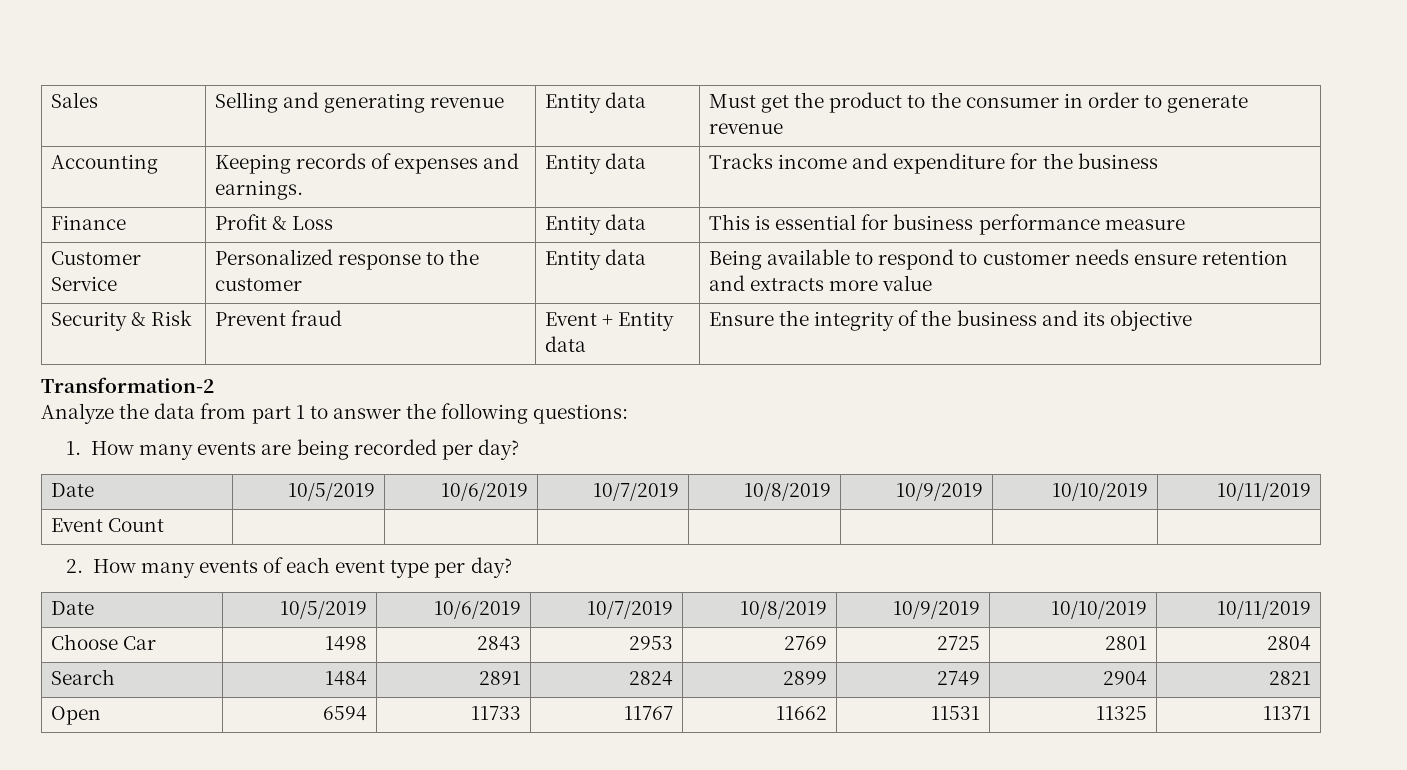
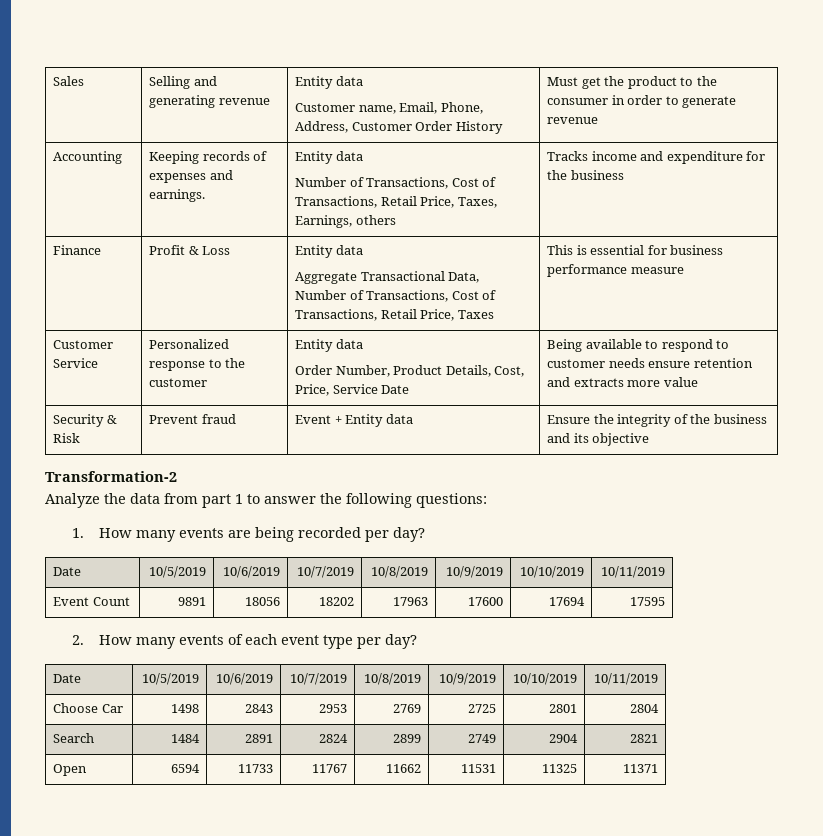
(647, 100) none -> [295,102,483,114] [295,121,503,134] // Customer name, Email, Phone, Address, Customer Order History
(647, 161) none -> [295,177,497,189] [295,196,497,208] [295,215,396,228] // Number of Transactions, Cost of Transactions, Retail Price, Taxes, Earnings, others
(647, 222) none -> [295,271,480,284] [295,290,497,302] [295,309,494,321] // Aggregate Transactional Data, Number of Transactions, Cost of Transactions, Retail Price, Taxes
(647, 257) none -> [295,365,525,377] [295,384,410,396] // Order Number, Product Details, Cost, Price, Service Date
(165, 525) | | | | | | -> [177,597,206,606] [244,597,280,606] [318,597,354,606] [392,597,428,606] [467,597,503,606] [548,597,585,606] [629,597,665,606] 9891 | 18056 | 18202 | 17963 | 17600 | 17694 | 17595

